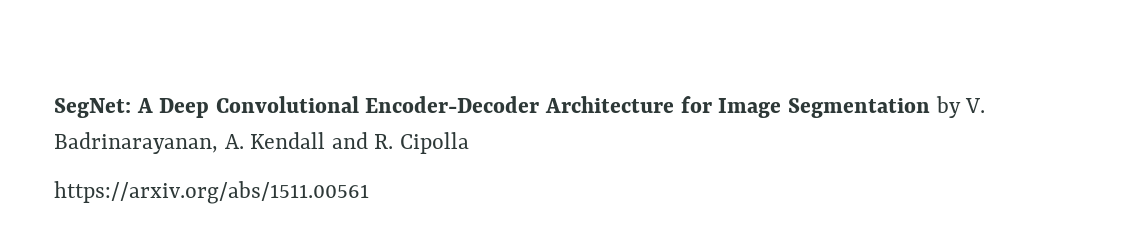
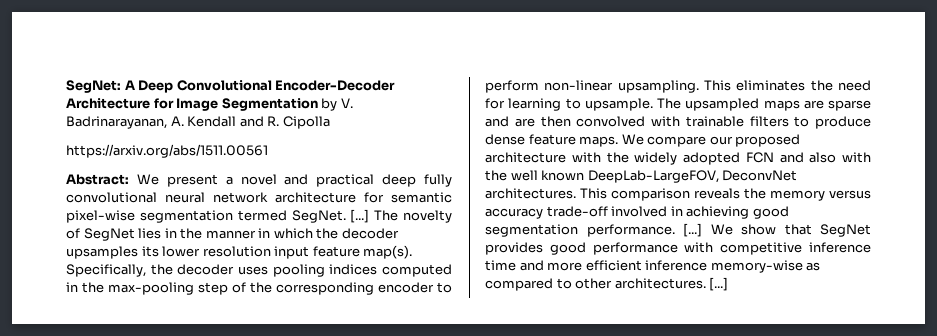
(369, 192) none -> [66,174,452,187] [66,192,452,203] [66,209,452,223] [66,228,399,241] [66,245,413,259] [66,264,452,277] [66,282,452,295] [485,80,871,93] [485,98,871,111] [485,116,871,129] [485,134,801,147] [485,152,871,165] [485,170,798,183] [485,188,871,201] [485,206,789,219] [485,223,871,237] [485,242,871,255] [485,260,821,273] [485,277,729,291] // Abstract: We present a novel and practical deep fully convolutional neural network architecture for semantic pixel-wise segmentation termed SegNet. [...] The novelty of SegNet lies in the manner in which the decoder upsamples its lower resolution input feature map(s). Specifically, the decoder uses pooling indices computed in the max-pooling step of the corresponding encoder to perform non-linear upsampling. This eliminates the need for learning to upsample. The upsampled maps are sparse and are then convolved with trainable filters to produce dense feature maps. We compare our proposed architecture with the widely adopted FCN and also with the well known DeepLab-LargeFOV, DeconvNet architectures. This comparison reveals the memory versus accuracy trade-off involved in achieving good segmentation performance. [...] We show that SegNet provides good performance with competitive inference time and more efficient inference memory-wise as compared to other architectures. [...]

